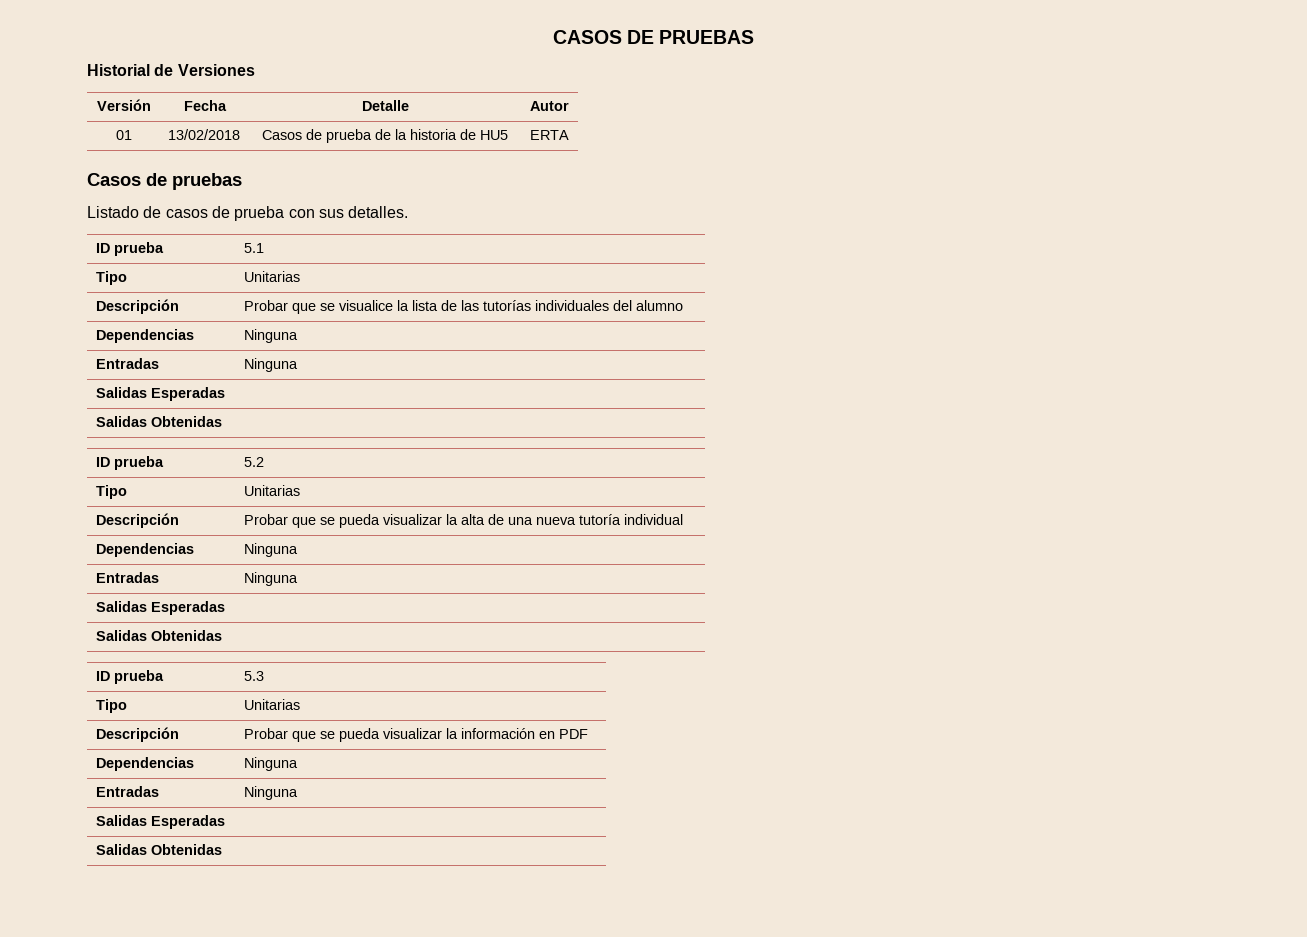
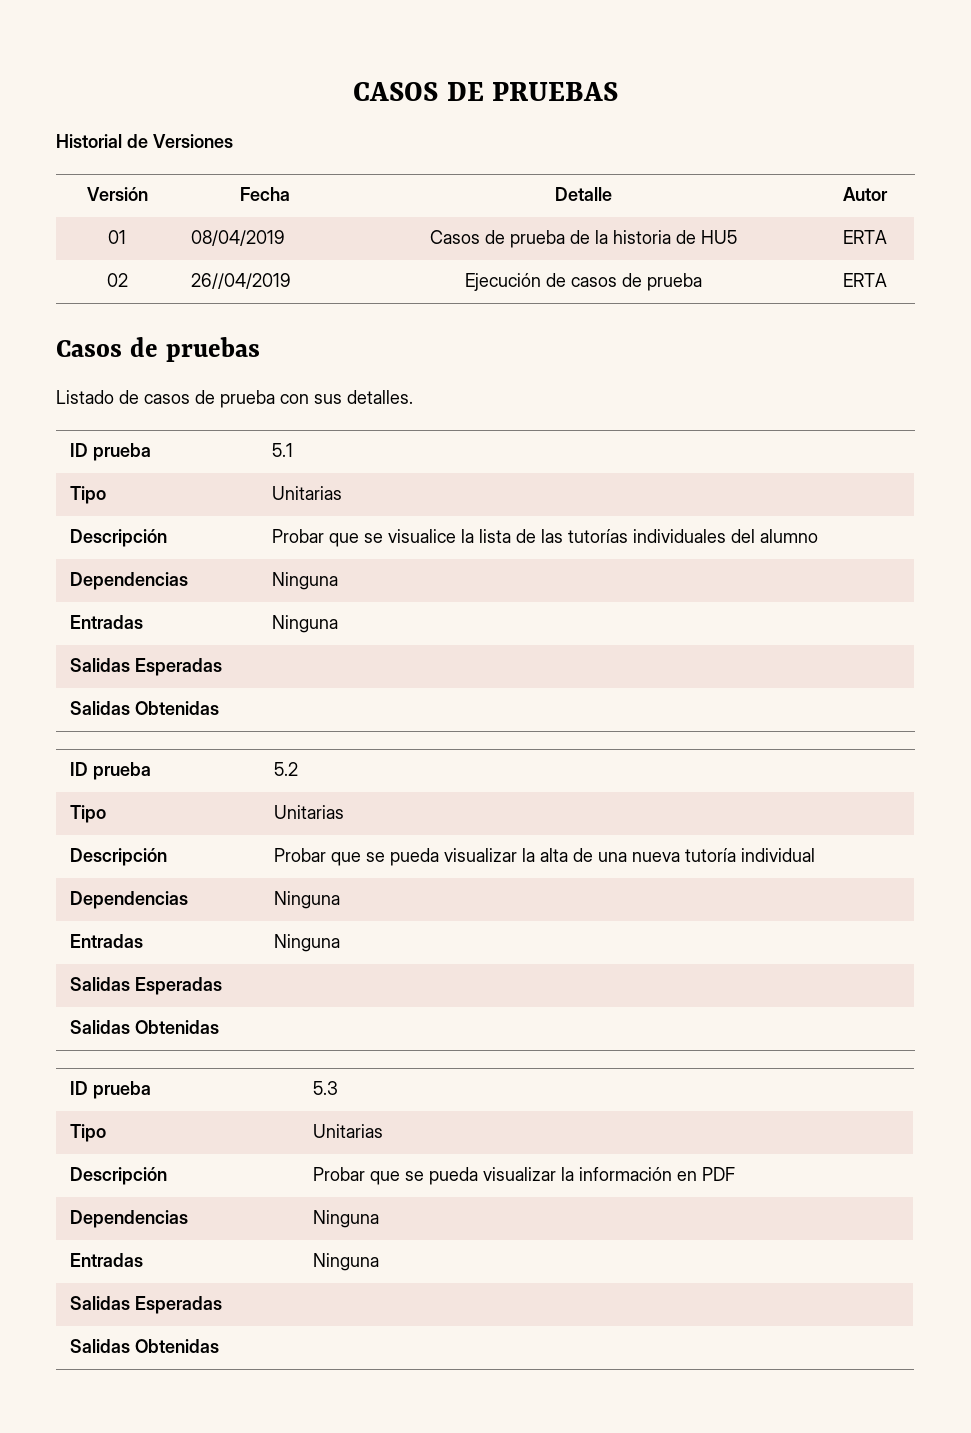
[167,129,240,140] 13/02/2018 -> [191,230,286,246] 08/04/2019
(569, 135) none -> [106,273,128,287] [191,273,292,289] [465,273,702,291] [843,273,887,287] // 02 | 26//04/2019 | Ejecución de casos de prueba | ERTA

